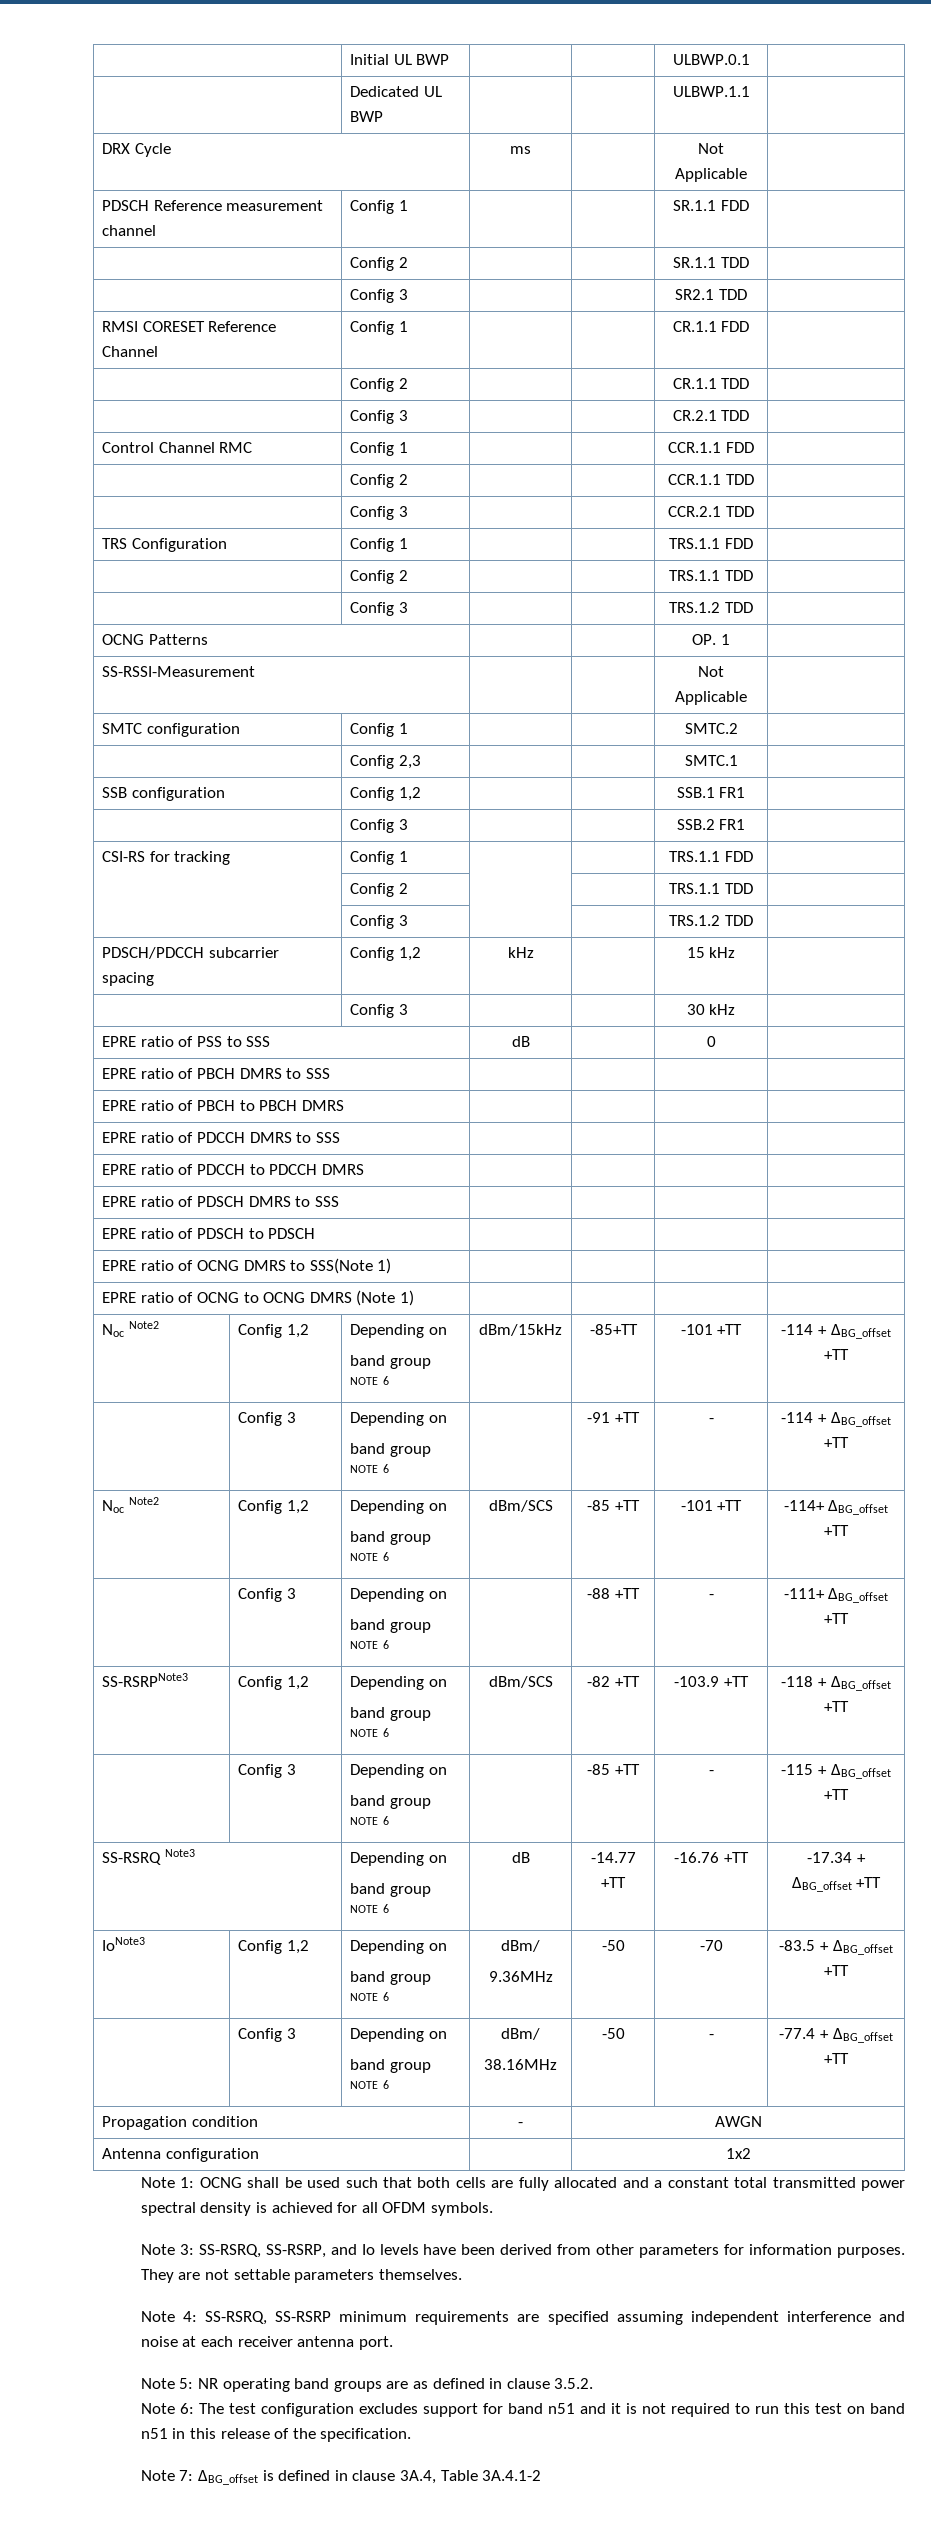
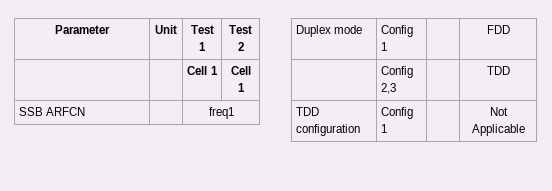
[350,54,450,65] [672,54,750,65] [350,86,442,97] [350,111,384,122] [672,86,750,97] [102,143,171,157] [510,146,531,154] [698,143,724,154] [675,168,747,182] [102,200,324,211] [102,225,157,236] [350,200,408,214] [673,200,749,211] [350,257,408,271] [673,257,749,268] [350,289,408,303] [675,289,747,300] [102,321,277,332] [102,346,159,357] [350,321,408,335] [672,321,750,332] [350,378,408,392] [672,378,750,389] [350,410,408,424] [672,410,750,421] [102,442,253,453] [350,442,408,456] [668,442,754,453] [350,474,408,488] [668,474,754,485] [350,506,408,520] [668,506,754,517] [102,538,227,552] [350,538,408,552] [669,538,753,549] [350,570,408,584] [669,570,753,581] [350,602,408,616] [669,602,753,613] [102,634,208,645] [692,634,730,645] [102,666,256,677] [698,666,724,677] [675,691,747,705] [102,723,240,737] [350,723,408,737] [684,723,738,734] [350,755,421,769] [684,755,738,766] [102,787,225,801] [350,787,421,801] [676,787,746,798] [350,819,408,833] [676,819,746,830] [102,851,231,865] [350,851,408,865] [669,851,753,862] [350,883,408,897] [669,883,753,894] [350,915,408,929] [669,915,753,926] [102,947,279,959] [102,972,155,986] [350,947,421,961] [507,947,534,958] [686,947,736,958] [350,1004,408,1018] [686,1004,736,1015] [102,1036,271,1047] [511,1036,530,1047] [706,1036,716,1047] [102,1068,330,1079] [102,1100,344,1111] [102,1132,340,1143] [102,1164,364,1175] [102,1196,339,1207] [102,1228,316,1239] [102,1258,392,1274] [102,1290,415,1306] [102,1321,159,1337] [238,1324,309,1338] [350,1324,447,1338] [350,1355,431,1369] [350,1376,389,1385] [479,1324,562,1336] [589,1324,638,1335] [680,1324,743,1335] [781,1324,891,1339] [824,1349,849,1360] [238,1412,296,1426] [350,1412,447,1426] [350,1443,431,1457] [350,1464,389,1473] [587,1412,640,1423] [708,1418,714,1423] [781,1412,891,1427] [824,1437,849,1448] [102,1497,159,1513] [238,1500,309,1514] [350,1500,447,1514] [350,1531,431,1545] [350,1552,389,1561] [488,1500,553,1512] [587,1500,640,1511] [680,1500,743,1511] [783,1500,889,1515] [824,1525,849,1536] [238,1588,296,1602] [350,1588,447,1602] [350,1619,431,1633] [350,1640,389,1649] [587,1588,640,1599] [708,1594,714,1599] [783,1588,889,1603] [824,1613,849,1624] [102,1673,189,1687] [238,1676,309,1690] [350,1676,447,1690] [350,1707,431,1721] [350,1728,389,1737] [488,1676,553,1688] [587,1676,640,1687] [674,1676,749,1687] [781,1676,891,1691] [824,1701,849,1712] [238,1764,296,1778] [350,1764,447,1778] [350,1795,431,1809] [350,1816,389,1825] [587,1764,640,1775] [708,1770,714,1775] [781,1764,891,1779] [824,1789,849,1800] [102,1849,195,1865] [350,1852,447,1866] [350,1883,431,1897] [350,1904,389,1913] [511,1852,530,1863] [590,1852,636,1863] [601,1877,626,1888] [674,1852,749,1863] [807,1852,866,1863] [791,1877,882,1892] [102,1937,146,1951] [238,1940,309,1954] [350,1940,447,1954] [350,1971,431,1985] [350,1992,389,2001] [501,1940,540,1952] [488,1971,553,1982] [601,1940,625,1951] [699,1940,723,1951] [779,1940,893,1955] [824,1965,849,1976] [238,2028,296,2042] [350,2028,447,2042] [350,2059,431,2073] [350,2080,389,2089] [501,2028,540,2040] [484,2059,557,2070] [601,2028,625,2039] [708,2034,714,2039] [779,2028,893,2043] [824,2053,849,2064] [102,2116,258,2130] [518,2122,523,2127] [714,2116,762,2127] [102,2148,259,2162] [725,2148,751,2159] [140,2177,906,2191] [140,2202,493,2216] [140,2244,906,2258] [140,2269,462,2283] [140,2311,906,2325] [140,2336,393,2350] [140,2378,594,2392] [140,2403,905,2417] [140,2428,412,2442] [140,2470,542,2485] | Initial UL BWP | | | ULBWP.0.1 | // | Dedicated UL BWP | | | ULBWP.1.1 | // DRX Cycle | ms | | Not Applicable | // PDSCH Reference measurement channel | Config 1 | | | SR.1.1 FDD | // | Config 2 | | | SR.1.1 TDD | // | Config 3 | | | SR2.1 TDD | // RMSI CORESET Reference Channel | Config 1 | | | CR.1.1 FDD | // | Config 2 | | | CR.1.1 TDD | // | Config 3 | | | CR.2.1 TDD | // Control Channel RMC | Config 1 | | | CCR.1.1 FDD | // | Config 2 | | | CCR.1.1 TDD | // | Config 3 | | | CCR.2.1 TDD | // TRS Configuration | Config 1 | | | TRS.1.1 FDD | // | Config 2 | | | TRS.1.1 TDD | // | Config 3 | | | TRS.1.2 TDD | // OCNG Patterns | | | OP. 1 | // SS-RSSI-Measurement | | | Not Applicable | // SMTC configuration | Config 1 | | | SMTC.2 | // | Config 2,3 | | | SMTC.1 | // SSB configuration | Config 1,2 | | | SSB.1 FR1 | // | Config 3 | | | SSB.2 FR1 | // CSI-RS for tracking | Config 1 | | | TRS.1.1 FDD | // | Config 2 | | | TRS.1.1 TDD | // | Config 3 | | | TRS.1.2 TDD | // PDSCH/PDCCH subcarrier spacing | Config 1,2 | kHz | | 15 kHz | // | Config 3 | | | 30 kHz | // EPRE ratio of PSS to SSS | dB | | 0 | // EPRE ratio of PBCH DMRS to SSS | | | | // EPRE ratio of PBCH to PBCH DMRS | | | | // EPRE ratio of PDCCH DMRS to SSS | | | | // EPRE ratio of PDCCH to PDCCH DMRS | | | | // EPRE ratio of PDSCH DMRS to SSS | | | | // EPRE ratio of PDSCH to PDSCH | | | | // EPRE ratio of OCNG DMRS to SSS(Note 1) | | | | // EPRE ratio of OCNG to OCNG DMRS (Note 1) | | | | // Noc Note2 | Config 1,2 | Depending on // band group NOTE 6 | dBm/15kHz | -85+TT | -101 +TT | -114 + ΔBG_offset +TT // | Config 3 | Depending on // band group NOTE 6 | | -91 +TT | - | -114 + ΔBG_offset +TT // Noc Note2 | Config 1,2 | Depending on // band group NOTE 6 | dBm/SCS | -85 +TT | -101 +TT | -114+ ΔBG_offset +TT // | Config 3 | Depending on // band group NOTE 6 | | -88 +TT | - | -111+ ΔBG_offset +TT // SS-RSRPNote3 | Config 1,2 | Depending on // band group NOTE 6 | dBm/SCS | -82 +TT | -103.9 +TT | -118 + ΔBG_offset +TT // | Config 3 | Depending on // band group NOTE 6 | | -85 +TT | - | -115 + ΔBG_offset +TT // SS-RSRQ Note3 | Depending on // band group NOTE 6 | dB | -14.77 +TT | -16.76 +TT | -17.34 + ΔBG_offset +TT // IoNote3 | Config 1,2 | Depending on // band group NOTE 6 | dBm/ // 9.36MHz | -50 | -70 | -83.5 + ΔBG_offset +TT // | Config 3 | Depending on // band group NOTE 6 | dBm/ // 38.16MHz | -50 | - | -77.4 + ΔBG_offset +TT // Propagation condition | - | AWGN // Antenna configuration | | 1x2 // Note 1: OCNG shall be used such that both cells are fully allocated and a constant total transmitted power spectral density is achieved for all OFDM symbols. // Note 3: SS-RSRQ, SS-RSRP, and Io levels have been derived from other parameters for information purposes. They are not settable parameters themselves. // Note 4: SS-RSRQ, SS-RSRP minimum requirements are specified assuming independent interference and noise at each receiver antenna port. // Note 5: NR operating band groups are as defined in clause 3.5.2. // Note 6: The test configuration excludes support for band n51 and it is not required to run this test on band n51 in this release of the specification. // Note 7: ΔBG_offset is defined in clause 3A.4, Table 3A.4.1-2 -> [55,25,110,34] [155,25,177,34] [190,25,214,34] [199,42,206,51] [229,25,252,34] [237,42,244,51] [187,66,218,75] [230,66,251,75] [237,83,245,92] [19,107,86,116] [208,107,234,119] [296,25,363,37] [381,25,414,37] [381,42,388,51] [486,25,510,34] [381,66,414,78] [381,83,397,94] [486,66,510,75] [296,107,320,116] [296,124,361,136] [381,107,414,119] [381,124,388,133] [489,107,508,116] [471,124,525,136] Parameter | Unit | Test 1 | Test 2 // | | Cell 1 | Cell 1 // SSB ARFCN | | freq1 // Duplex mode | Config 1 | | FDD // | Config 2,3 | | TDD // TDD configuration | Config 1 | | Not Applicable

